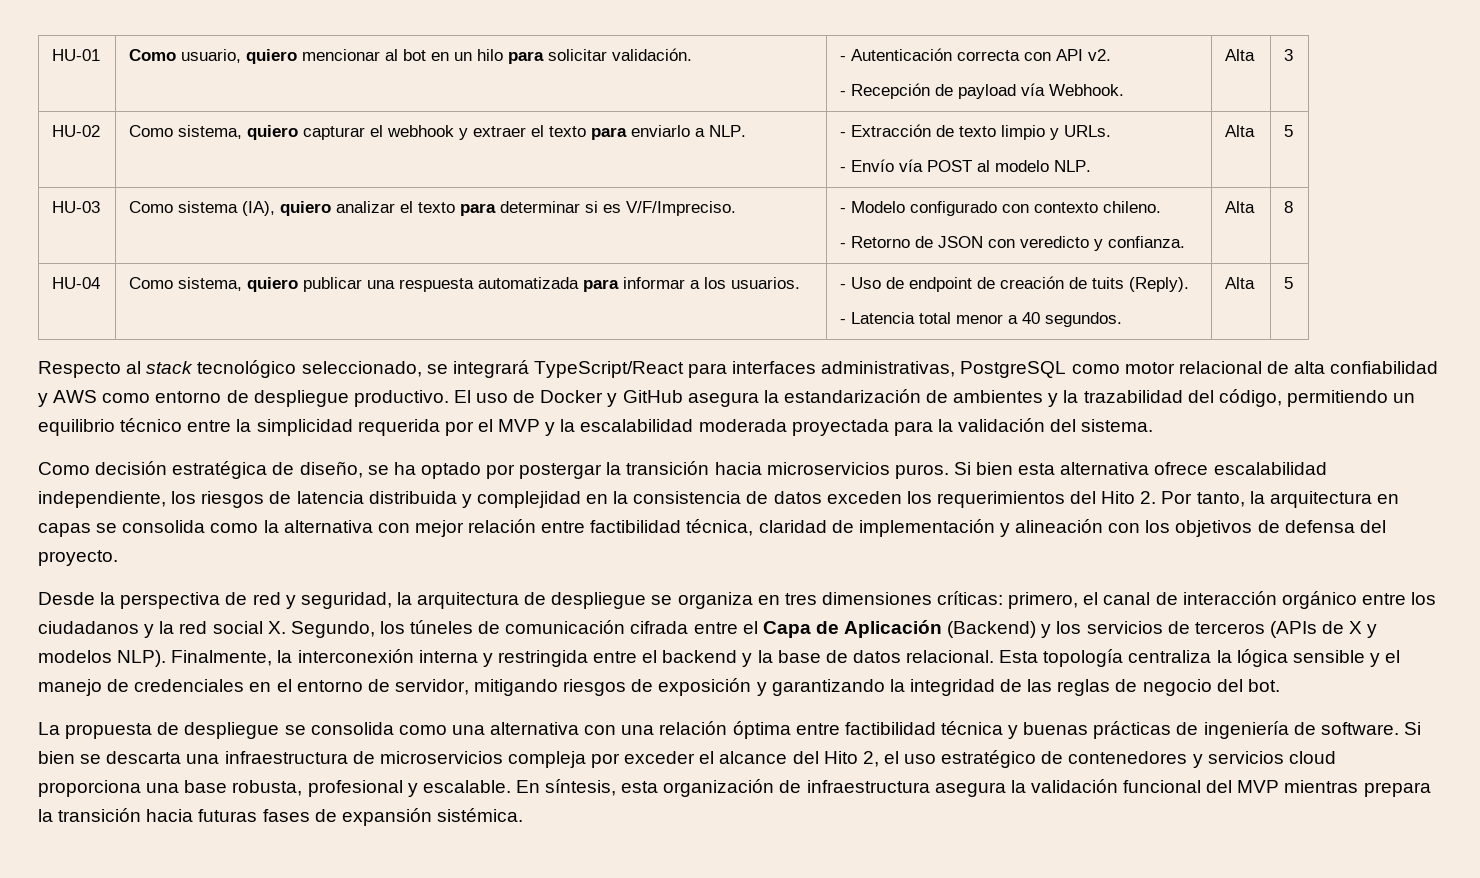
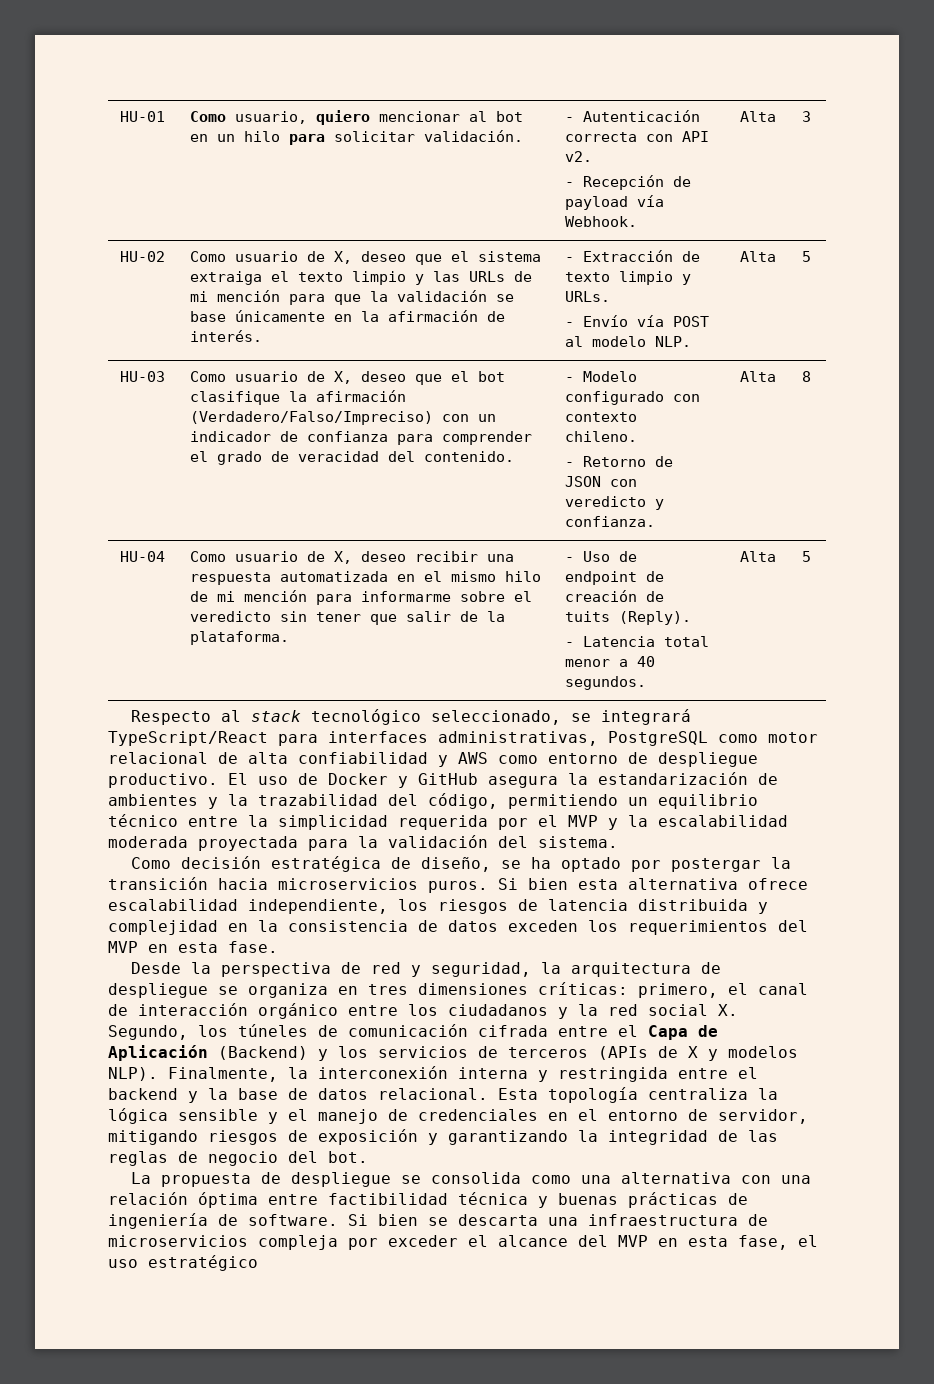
[178,125,747,140] sistema, quiero capturar el webhook y extraer el texto para enviarlo a NLP. -> [235,251,542,265] [190,271,533,285] [190,290,515,305] [190,310,506,322] [190,330,263,342] usuario de X, deseo que el sistema extraiga el texto limpio y las URLs de mi mención para que la validación se base únicamente en la afirmación de interés.
[178,201,737,216] sistema (IA), quiero analizar el texto para determinar si es V/F/Impreciso. -> [235,371,506,385] [190,390,407,405] [190,411,497,425] [190,431,533,445] [190,451,515,465] usuario de X, deseo que el bot clasifique la afirmación (Verdadero/Falso/Impreciso) con un indicador de confianza para comprender el grado de veracidad del contenido.
[178,277,801,292] sistema, quiero publicar una respuesta automatizada para informar a los usuarios. -> [235,551,515,564] [190,571,542,585] [190,590,533,605] [190,611,506,625] [190,631,290,645] usuario de X, deseo recibir una respuesta automatizada en el mismo hilo de mi mención para informarme sobre el veredicto sin tener que salir de la plataforma.
[1101,491,1399,508] [38,519,1386,537] [38,550,118,566] Hito 2. Por tanto, la arquitectura en capas se consolida como la alternativa con mejor relación entre factibilidad técnica, claridad de implementación y alineación con los objetivos de defensa del proyecto. -> [108,941,278,953] MVP en esta fase.
[823,750,1336,768] [38,779,1431,797] [38,808,523,826] Hito 2, el uso estratégico de contenedores y servicios cloud proporciona una base robusta, profesional y escalable. En síntesis, esta organización de infraestructura asegura la validación funcional del MVP mientras prepara la transición hacia futuras fases de expansión sistémica. -> [618,1235,818,1250] [108,1255,258,1271] MVP en esta fase, el uso estratégico

